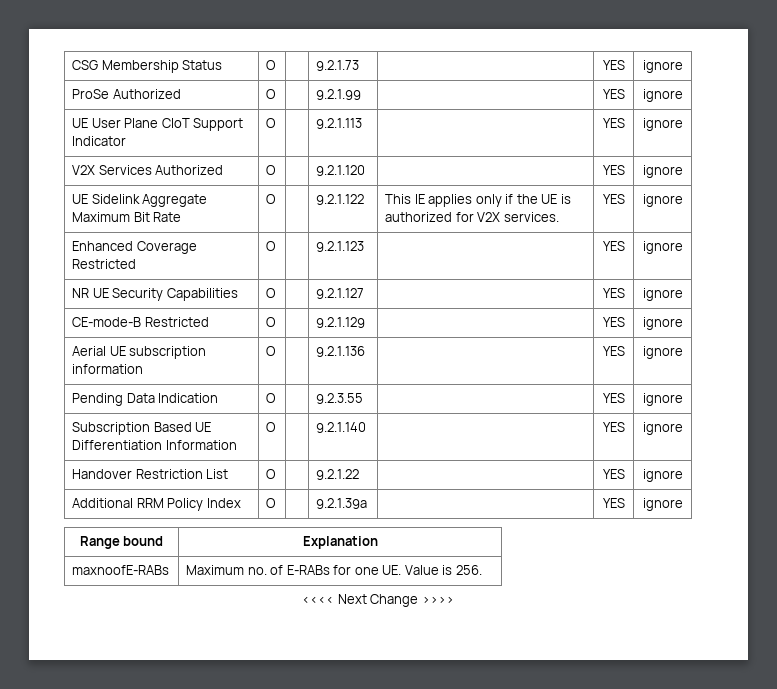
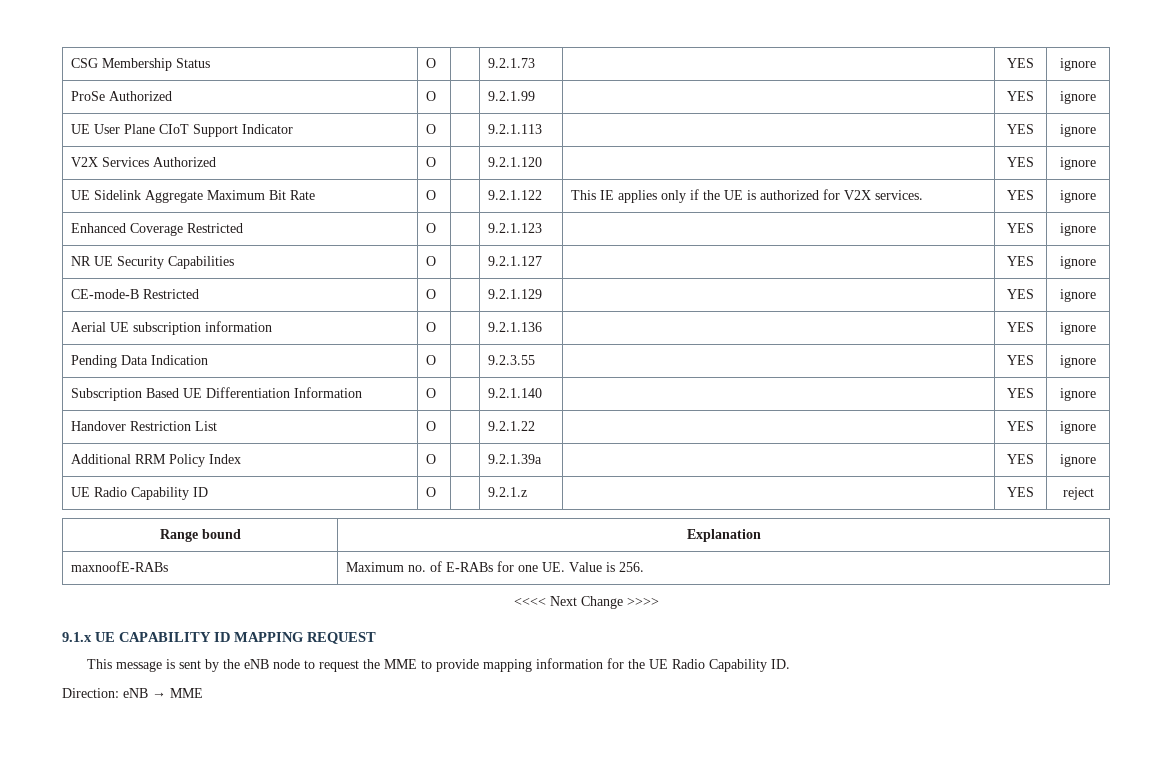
(683, 504) none -> [71,487,209,500] [426,487,437,497] [488,487,528,497] [1007,487,1034,497] [1062,487,1094,500] // UE Radio Capability ID | O | | 9.2.1.z | | YES | reject
(454, 600) none -> [62,632,376,644] [87,658,791,672] [62,688,203,698] // 9.1.x UE CAPABILITY ID MAPPING REQUEST // This message is sent by the eNB node to request the MME to provide mapping information for the UE Radio Capability ID. // Direction: eNB → MME

